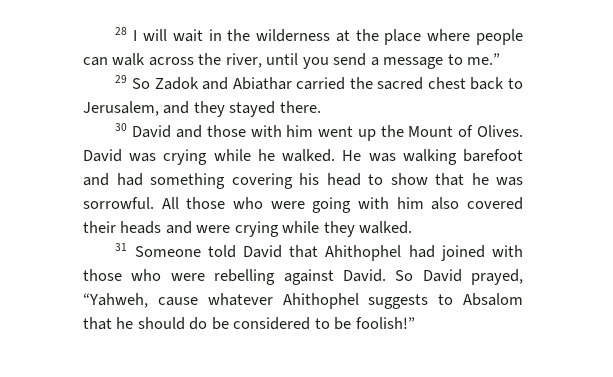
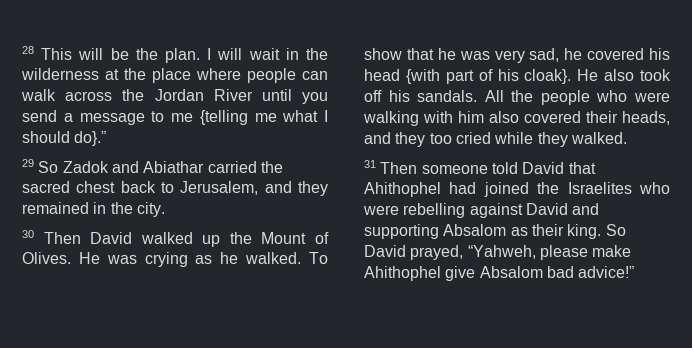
(128, 31) none -> [41,48,200,63] This will be the plan.
[225,53,262,68] river, -> [154,89,253,101] Jordan River
[467,53,501,65] me.” -> [171,110,328,125] [22,131,107,146] me {telling me what I should do}.”
[229,101,321,117] [115,123,354,138] stayed there. // 30 David and those with him went -> [22,202,165,217] [22,230,193,244] remained in the city. // 30 Then David walked
[83,149,122,162] David -> [78,252,100,264] He
[213,149,251,161] while -> [195,255,213,264] as
[342,149,523,165] [83,173,523,189] [83,197,352,213] He was walking barefoot and had something covering his head to show that he was sorrowful. All those who were going -> [309,252,328,264] [364,48,670,63] [364,69,671,84] [364,90,670,105] [363,111,419,126] To show that he was very sad, he covered his head {with part of his cloak}. He also took off his sandals. All the people who were walking
[120,221,279,237] heads and were crying -> [622,111,670,125] [364,132,491,147] heads, and they too cried
[134,246,201,257] Someone -> [380,162,488,174] Then someone
[492,245,523,257] [83,269,122,281] with those -> [537,182,632,194] the Israelites
[342,269,523,285] [83,293,523,309] [83,317,415,330] David. So David prayed, “Yahweh, cause whatever Ahithophel suggests to Absalom that he should do be considered to be foolish!” -> [525,203,600,215] [364,224,626,239] [364,245,632,260] [364,266,635,281] David and supporting Absalom as their king. So David prayed, “Yahweh, please make Ahithophel give Absalom bad advice!”

